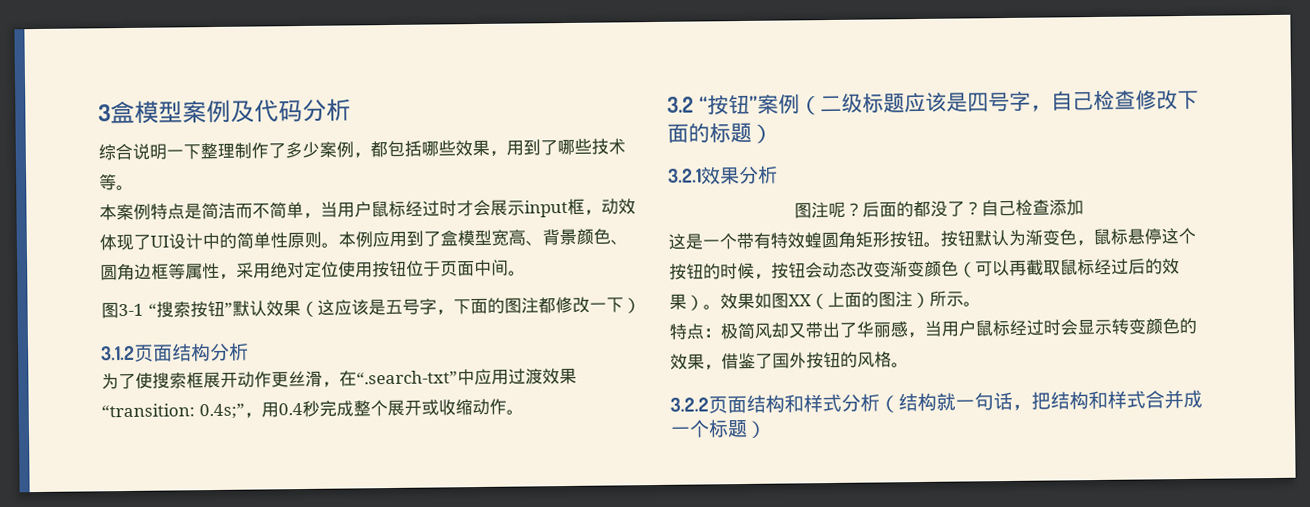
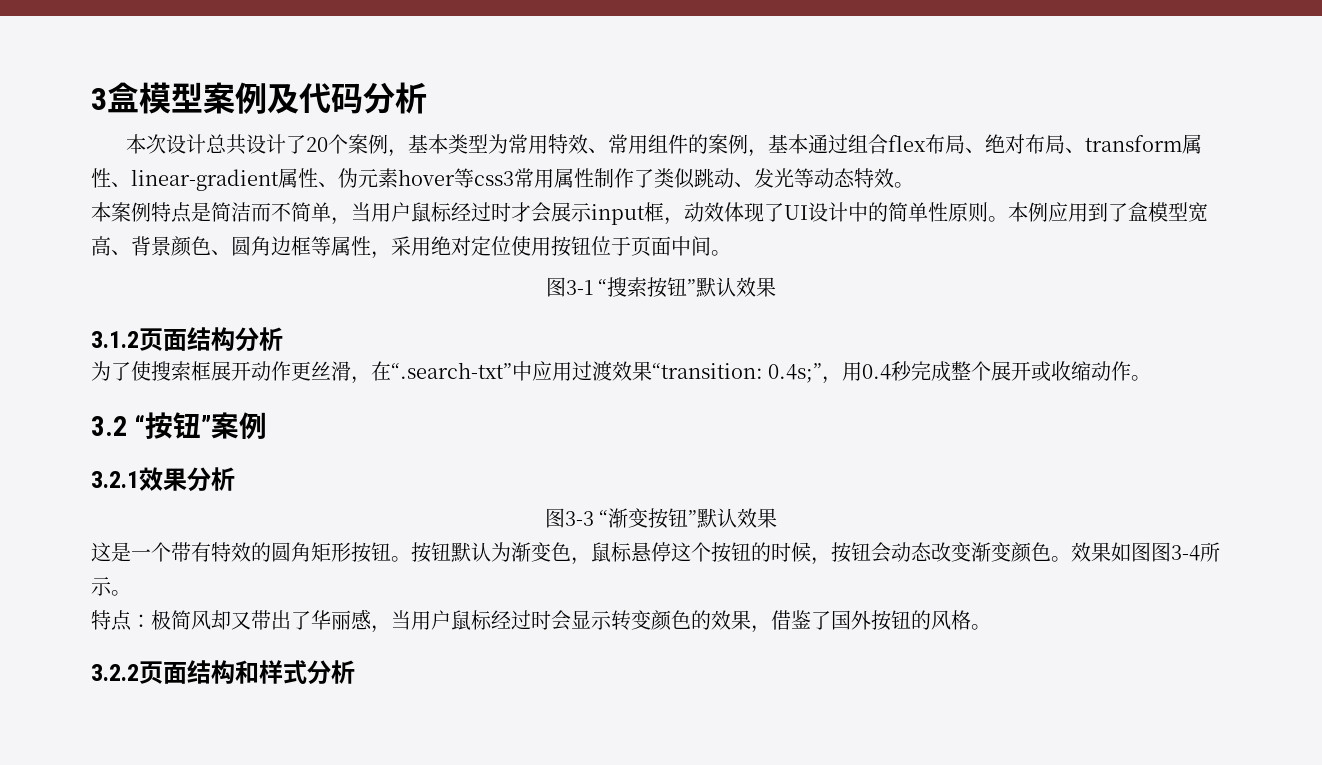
[98,138,626,161] [99,174,117,191] 综合说明一下整理制作了多少案例，都包括哪些效果，用到了哪些技术等 -> [125,134,1202,157] [91,168,894,191] 本次设计总共设计了20个案例，基本类型为常用特效、常用组件的案例，基本通过组合flex布局、绝对布局、transform属性、linear-gradient属性、伪元素hover等css3常用属性制作了类似跳动、发光等动态特效
[299,296,641,318] （这应该是五号字，下面的图注都修改一下） -> (777, 287) none
[798,89,1199,116] [667,122,773,144] [668,165,778,185] [794,199,1084,219] （二级标题应该是四号字，自己检查修改下面的标题） // 3.2.1效果分析 // 图注呢？后面的都没了？自己检查添加 -> [91,467,235,492] [544,508,778,529] // 3.2.1效果分析 // 图3-3 “渐变按钮”默认效果
[804,232,822,249] 蝗 -> [251,542,271,562] 的
[958,258,1180,278] [669,291,930,311] （可以再截取鼠标经过后的效果）。效果如图XX（上面的图注） -> [1051,542,1200,562] 。效果如图图3-4
[879,389,1203,413] [670,419,767,438] （结构就一句话，把结构和样式合并成一个标题） -> (355, 672) none

